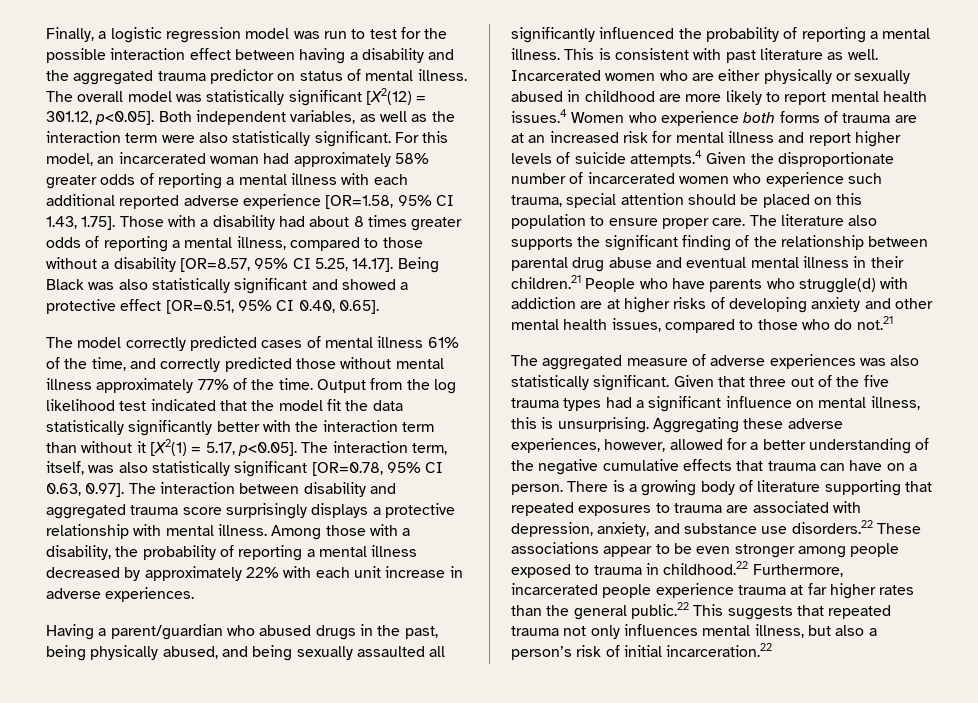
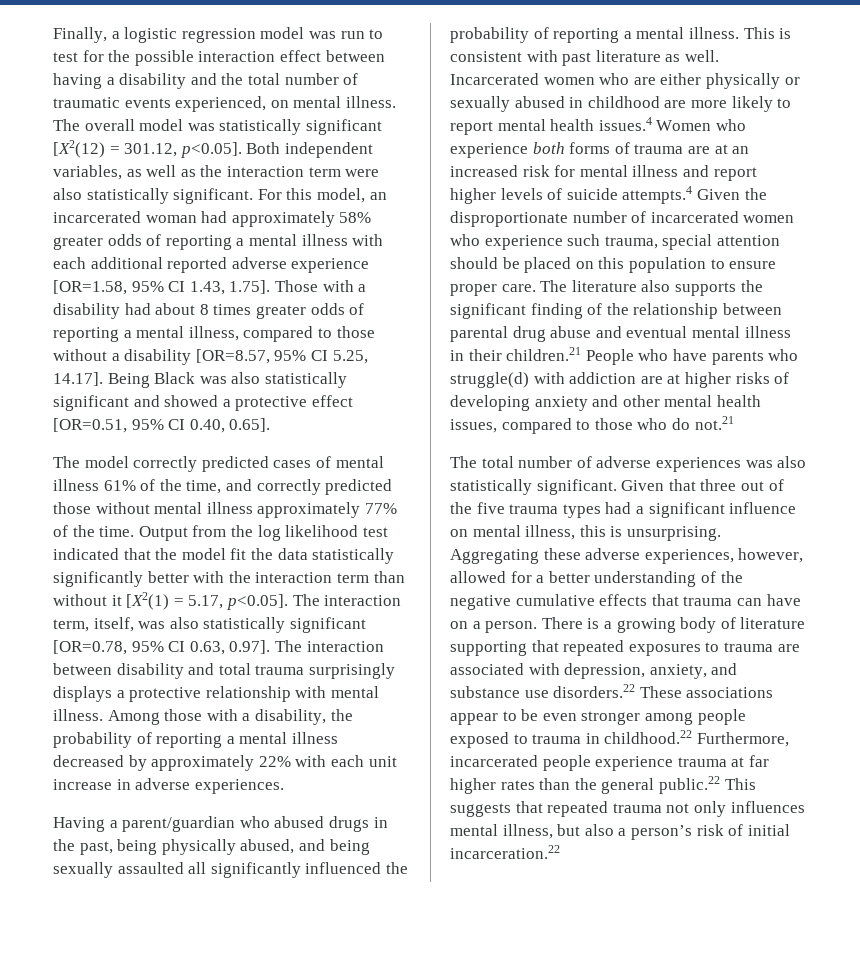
[73,69,361,85] aggregated trauma predictor on status of -> [247,73,359,85] [53,96,289,112] total number of traumatic events experienced, on
[46,504,222,519] aggregated trauma score -> [218,663,305,675] total trauma
[542,355,688,370] aggregated measure -> [481,456,573,468] total number

